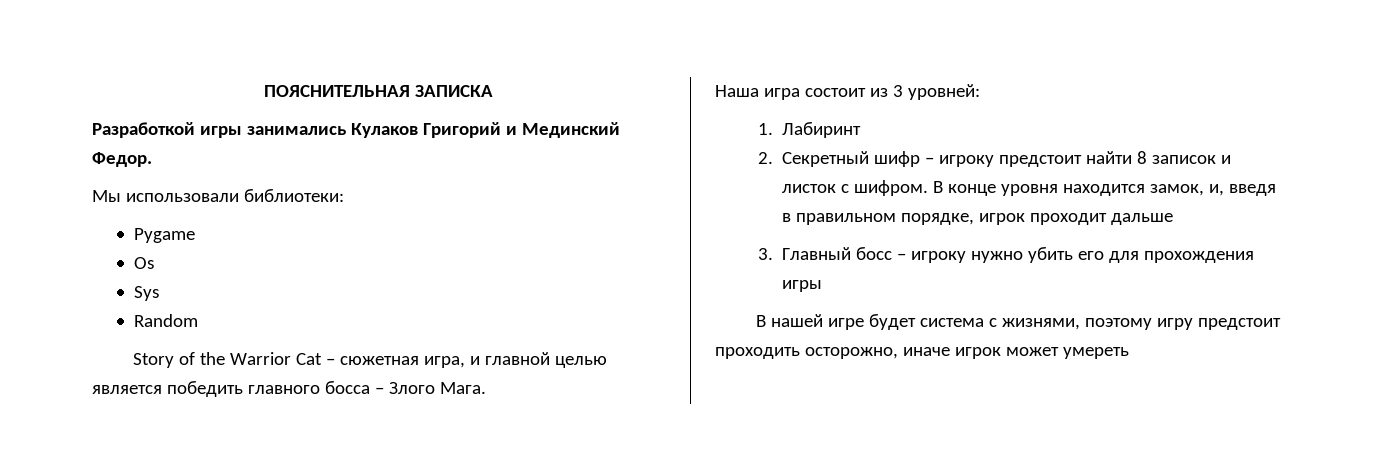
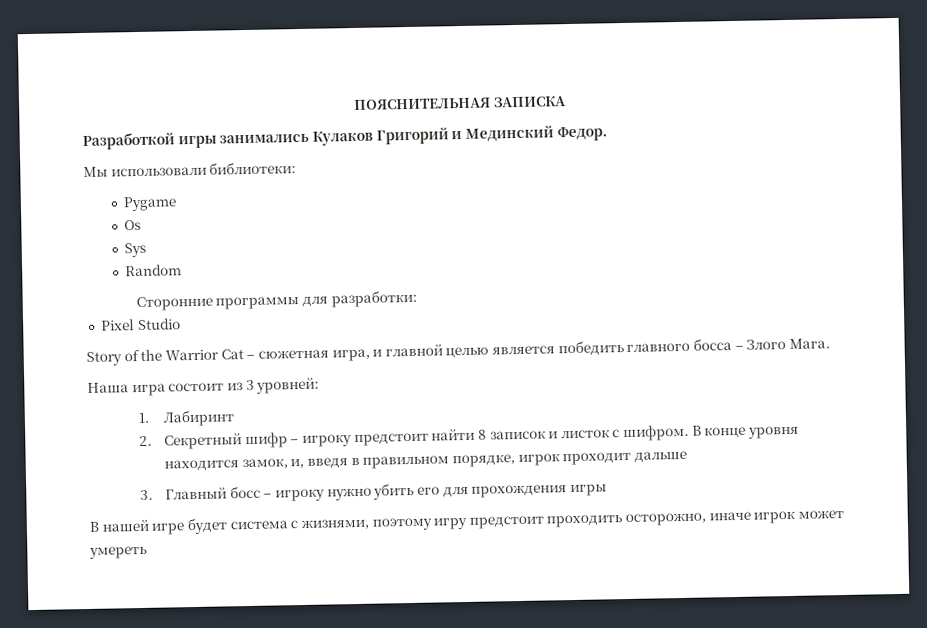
(198, 320) none -> [135,289,417,312] [100,318,181,331] // Сторонние программы для разработки: // Pixel Studio

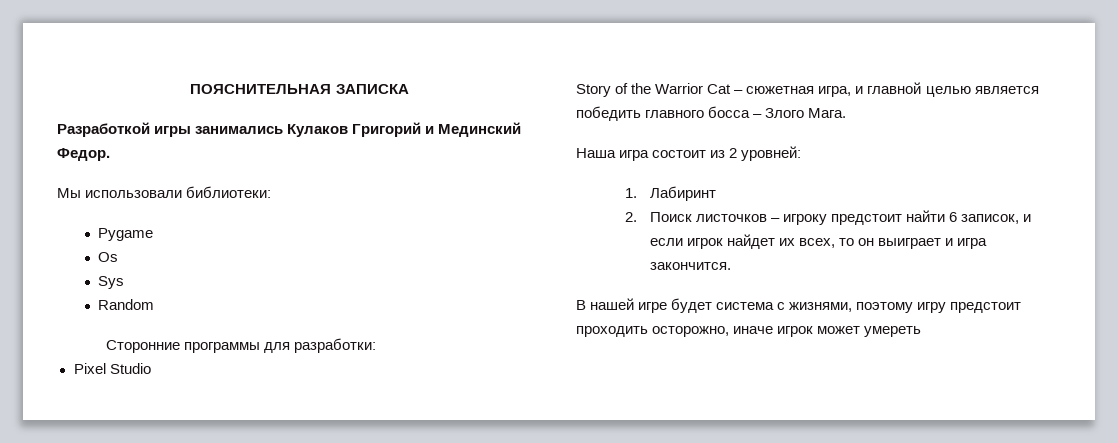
[245,379,255,391] 3 -> [729,148,738,158] 2
[164,432,288,450] Секретный шифр -> [649,212,767,222] Поиск листочков
[477,424,800,442] [164,450,687,472] [139,482,607,502] 8 записок и листок с шифром. В конце уровня находится замок, и, введя в правильном порядке, игрок проходит дальше // 3. Главный босс – игроку нужно убить его для прохождения игры -> [949,212,1032,224] [649,234,988,249] [649,262,731,270] 6 записок, и если игрок найдет их всех, то он выиграет и игра закончится.

